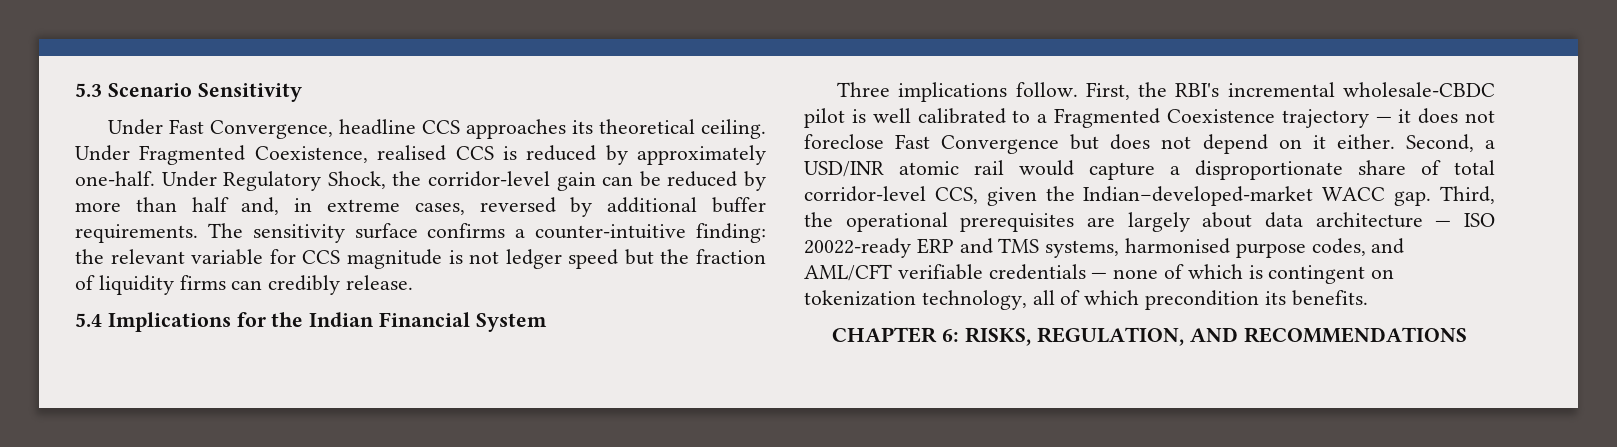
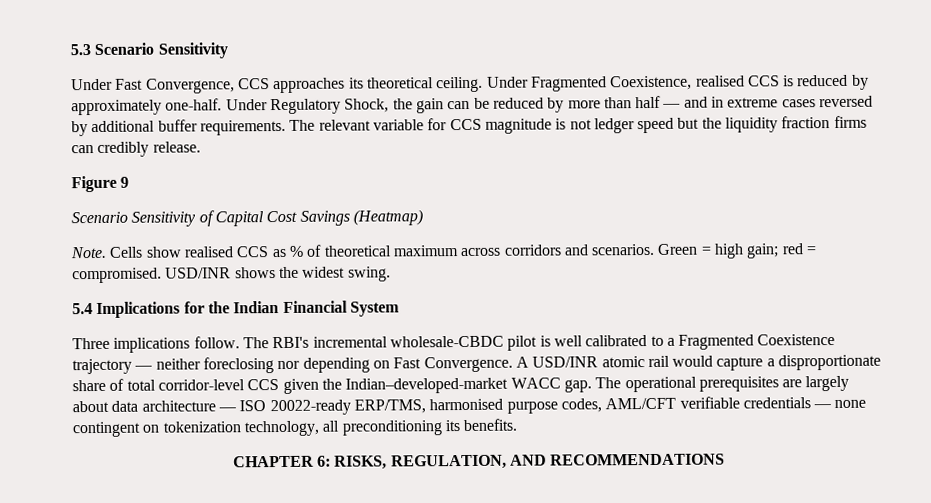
[339,119,417,135] headline -> (235, 86) none
[427,171,550,187] corridor-level -> (413, 104) none
[241,197,280,215] and, -> [662,96,708,108] — and
[414,203,465,215] cases, -> [781,99,816,108] cases
[252,223,766,243] [75,249,104,264] sensitivity surface confirms a counter-intuitive finding: the -> (316, 125) none
[695,249,766,264] [75,275,174,295] fraction of liquidity -> [725,116,831,133] liquidity fraction
(414, 282) none -> [71,175,130,193] [71,209,423,227] [70,243,818,259] [72,266,391,284] // Figure 9 // Scenario Sensitivity of Capital Cost Savings (Heatmap) // Note. Cells show realised CCS as % of theoretical maximum across corridors and scenarios. Green = high gain; red = compromised. USD/INR shows the widest swing.
[1085,82,1168,100] First, the -> [242,337,269,349] The
[1398,108,1495,124] [804,134,1495,154] it does not foreclose Fast Convergence but does not depend on it either. Second, a -> [155,356,529,374] neither foreclosing nor depending on Fast Convergence. A
[934,187,978,204] CCS, -> [247,379,280,391] CCS
[1440,186,1495,204] [804,212,833,227] Third, the -> [595,377,622,389] The
[916,238,1120,258] ERP and TMS systems, -> [353,399,426,414] ERP/TMS,
[1371,238,1405,254] and -> (602, 405) none
[1164,264,1263,279] of which is -> (867, 404) none
[1060,290,1260,310] of which precondition -> [341,420,442,436] preconditioning

